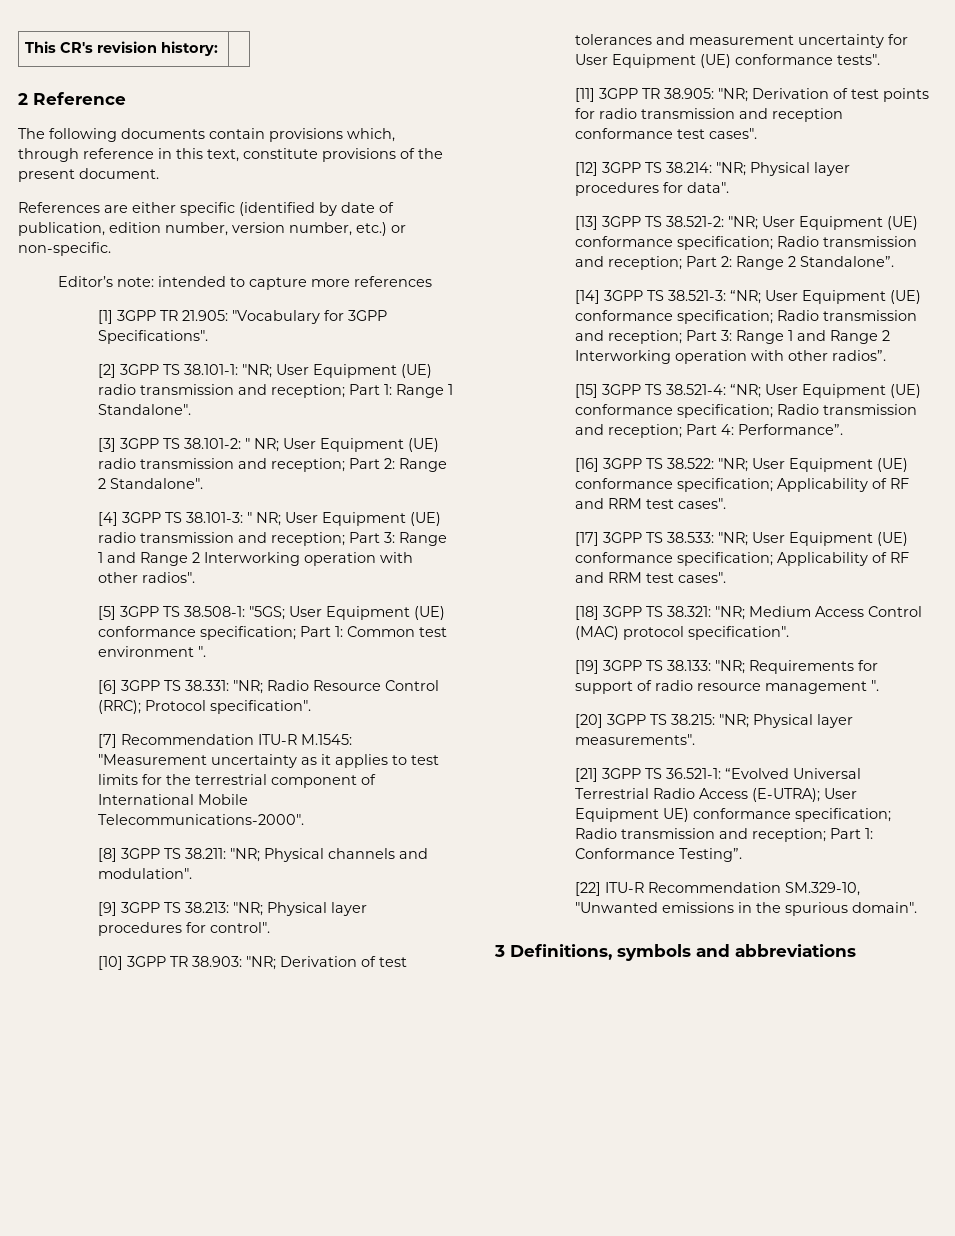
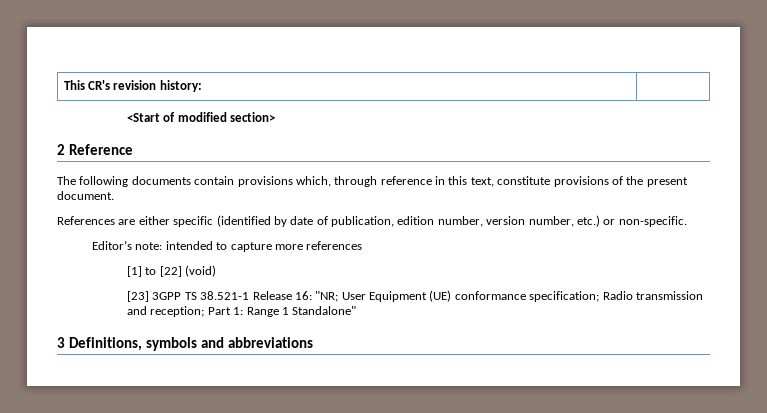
(218, 48) none -> [127,112,276,122] // <Start of modified section>
[116,310,387,324] [97,330,208,344] [97,364,432,378] [97,384,453,398] [97,404,191,415] [97,438,439,452] [97,458,447,472] [97,478,203,489] [97,512,441,526] [97,532,447,546] [97,552,413,566] [97,572,195,583] [97,606,445,620] [97,626,447,640] [97,646,206,657] [97,680,439,694] [97,700,311,714] [97,734,352,748] [97,754,439,768] [97,774,376,788] [97,794,248,805] [97,814,304,825] [97,848,428,862] [97,868,192,879] [97,902,367,916] [97,922,270,936] [97,956,407,970] [574,34,908,48] [574,54,880,68] [574,88,929,102] [574,108,843,122] [574,128,757,139] [574,162,850,176] [574,182,729,196] [574,216,724,230] 3GPP TR 21.905: "Vocabulary for 3GPP Specifications". // [2] 3GPP TS 38.101-1: "NR; User Equipment (UE) radio transmission and reception; Part 1: Range 1 Standalone". // [3] 3GPP TS 38.101-2: " NR; User Equipment (UE) radio transmission and reception; Part 2: Range 2 Standalone". // [4] 3GPP TS 38.101-3: " NR; User Equipment (UE) radio transmission and reception; Part 3: Range 1 and Range 2 Interworking operation with other radios". // [5] 3GPP TS 38.508-1: "5GS; User Equipment (UE) conformance specification; Part 1: Common test environment ". // [6] 3GPP TS 38.331: "NR; Radio Resource Control (RRC); Protocol specification". // [7] Recommendation ITU-R M.1545: "Measurement uncertainty as it applies to test limits for the terrestrial component of International Mobile Telecommunications-2000". // [8] 3GPP TS 38.211: "NR; Physical channels and modulation". // [9] 3GPP TS 38.213: "NR; Physical layer procedures for control". // [10] 3GPP TR 38.903: "NR; Derivation of test tolerances and measurement uncertainty for User Equipment (UE) conformance tests". // [11] 3GPP TR 38.905: "NR; Derivation of test points for radio transmission and reception conformance test cases". // [12] 3GPP TS 38.214: "NR; Physical layer procedures for data". // [13] 3GPP TS 38.521-2: -> [145,265,217,277] [127,291,312,302] to [22] (void) // [23] 3GPP TS 38.521-1 Release 16:
[720,256,894,270] [574,290,921,304] [574,310,917,324] [574,330,890,344] [574,350,886,364] [574,384,921,398] [574,404,917,418] [574,424,843,438] [574,458,908,472] [574,478,909,492] [574,498,726,509] [574,532,908,546] [574,552,909,566] [574,572,726,583] [574,606,922,620] [574,626,789,640] [574,660,878,674] [574,680,879,694] [574,714,853,728] [574,734,695,745] [574,768,861,782] [574,788,857,802] [574,808,891,822] [574,828,873,842] [574,848,742,862] [574,882,860,896] [574,902,917,916] 2: Range 2 Standalone”. // [14] 3GPP TS 38.521-3: “NR; User Equipment (UE) conformance specification; Radio transmission and reception; Part 3: Range 1 and Range 2 Interworking operation with other radios”. // [15] 3GPP TS 38.521-4: “NR; User Equipment (UE) conformance specification; Radio transmission and reception; Part 4: Performance”. // [16] 3GPP TS 38.522: "NR; User Equipment (UE) conformance specification; Applicability of RF and RRM test cases". // [17] 3GPP TS 38.533: "NR; User Equipment (UE) conformance specification; Applicability of RF and RRM test cases". // [18] 3GPP TS 38.321: "NR; Medium Access Control (MAC) protocol specification". // [19] 3GPP TS 38.133: "NR; Requirements for support of radio resource management ". // [20] 3GPP TS 38.215: "NR; Physical layer measurements". // [21] 3GPP TS 36.521-1: “Evolved Universal Terrestrial Radio Access (E-UTRA); User Equipment UE) conformance specification; Radio transmission and reception; Part 1: Conformance Testing”. // [22] ITU-R Recommendation SM.329-10, "Unwanted emissions in the spurious domain". -> [233,306,357,317] 1: Range 1 Standalone"

